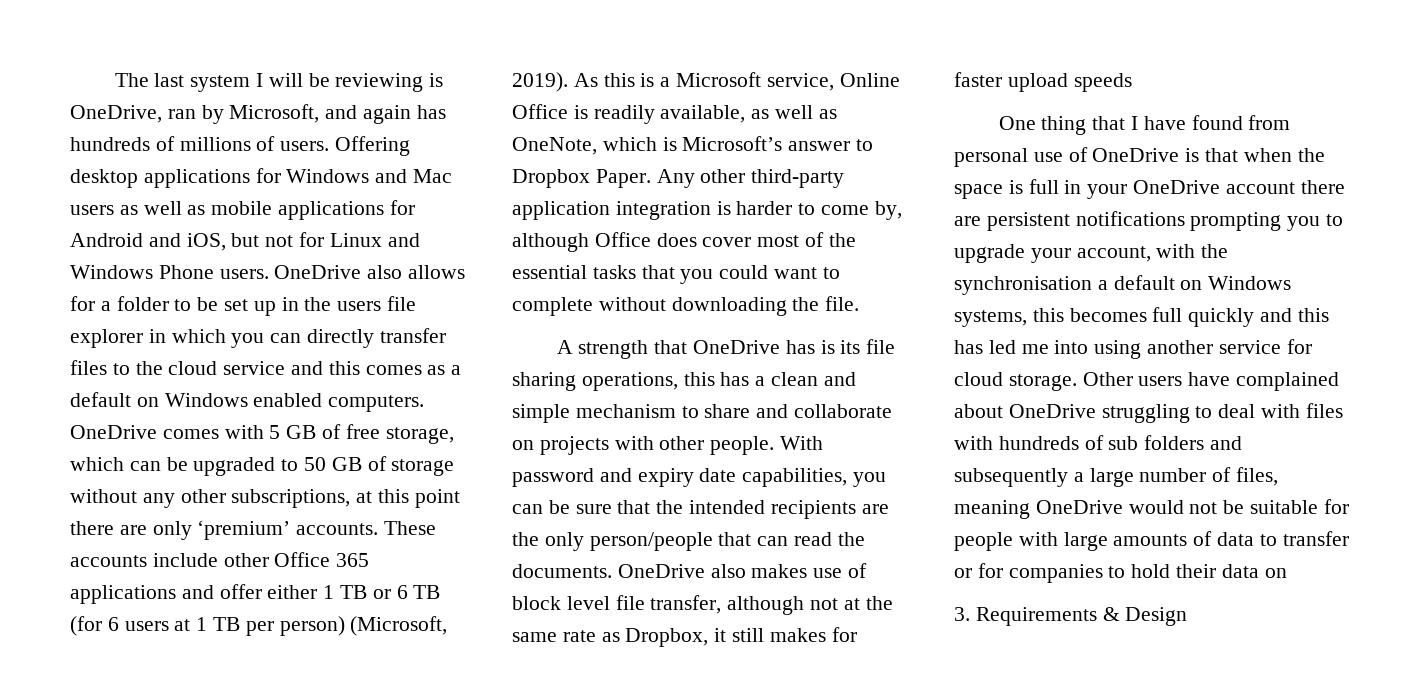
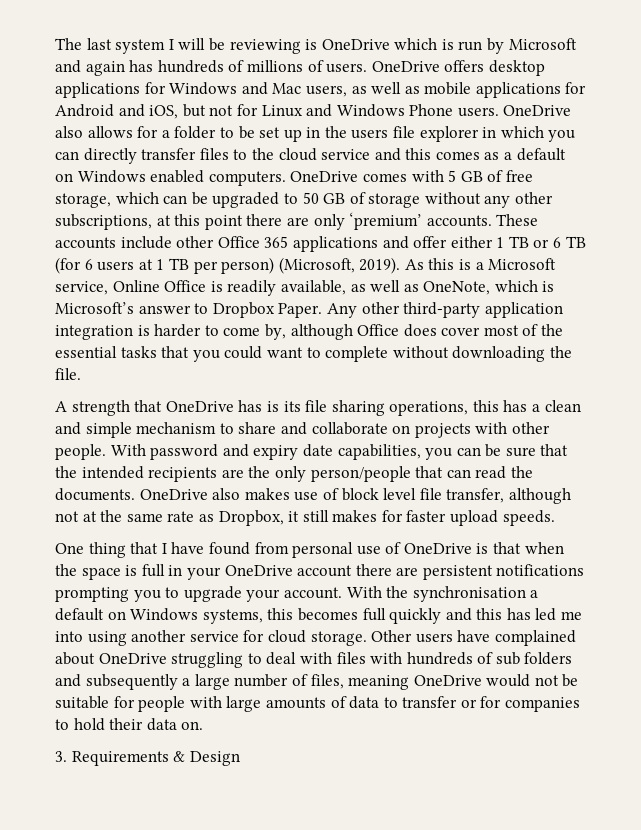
[70,104,320,124] OneDrive, ran by Microsoft, -> [321,38,577,54] OneDrive which is run by Microsoft
[335,136,411,156] Offering -> [371,60,485,72] OneDrive offers
[70,205,114,215] users -> [305,85,347,97] users,
[1073,73,1132,92] speeds -> [502,510,555,526] speeds.
[1076,244,1196,262] account, with -> [283,586,382,599] account. With
[1264,568,1287,578] on -> [181,721,204,730] on.

